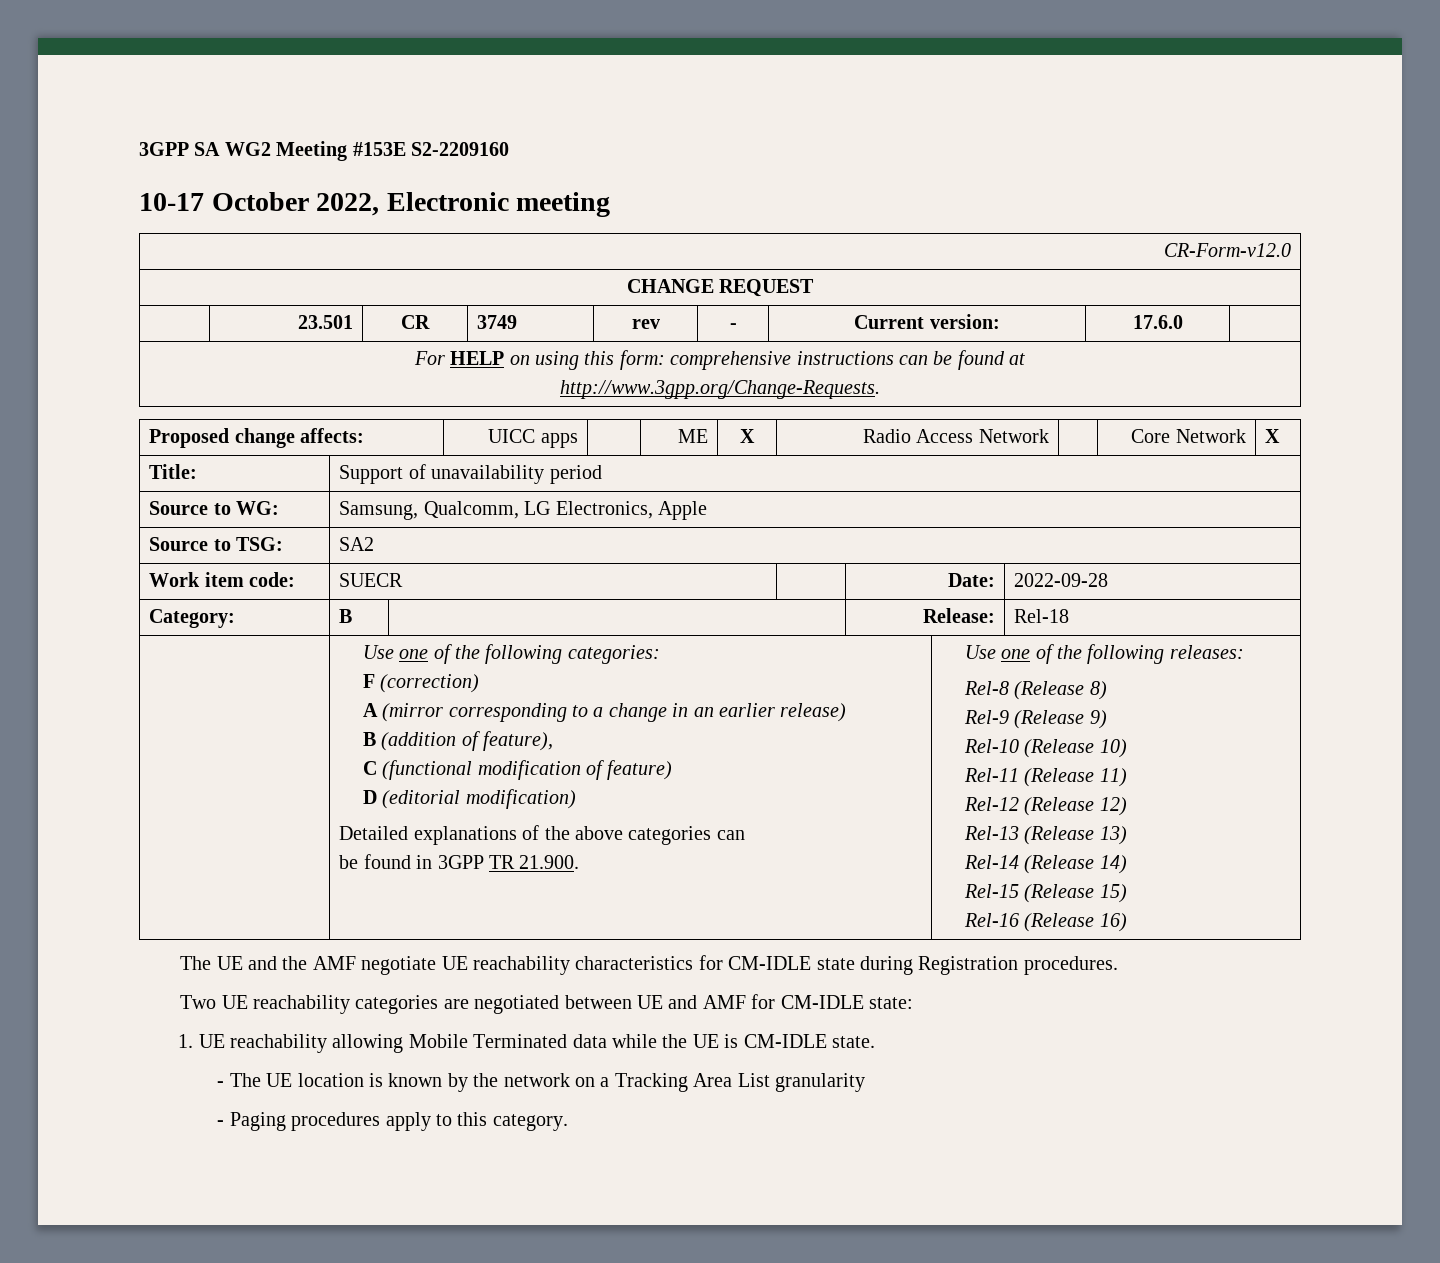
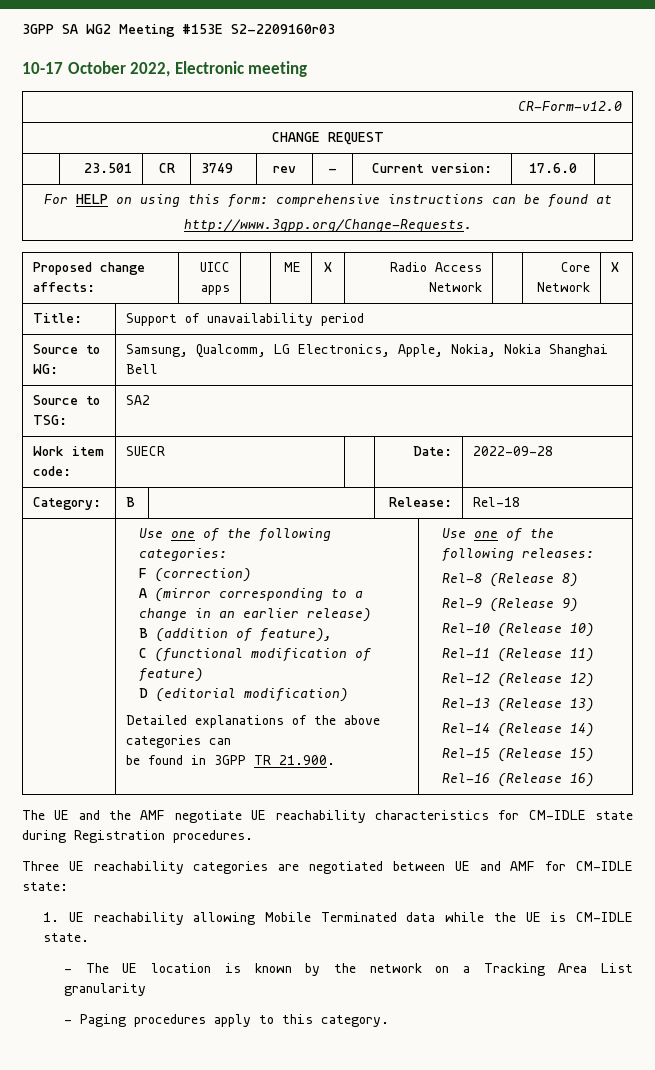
[411,142,509,156] S2-2209160 -> [231,24,335,34] S2-2209160r03
[657,501,707,520] Apple -> [398,344,609,357] [126,364,159,374] Apple, Nokia, Nokia Shanghai Bell
[180,995,217,1009] Two -> [22,861,59,871] Three

